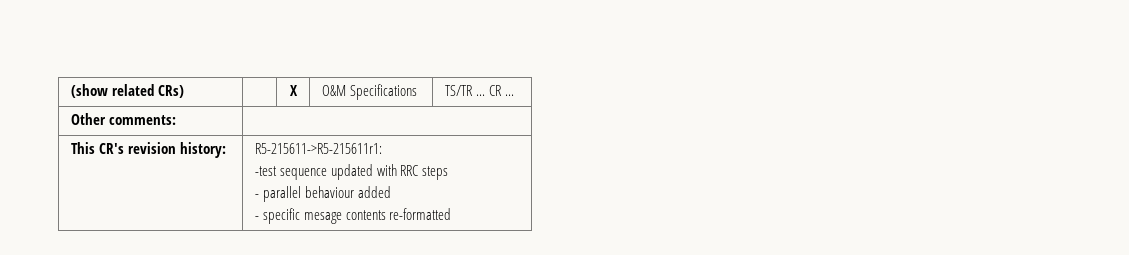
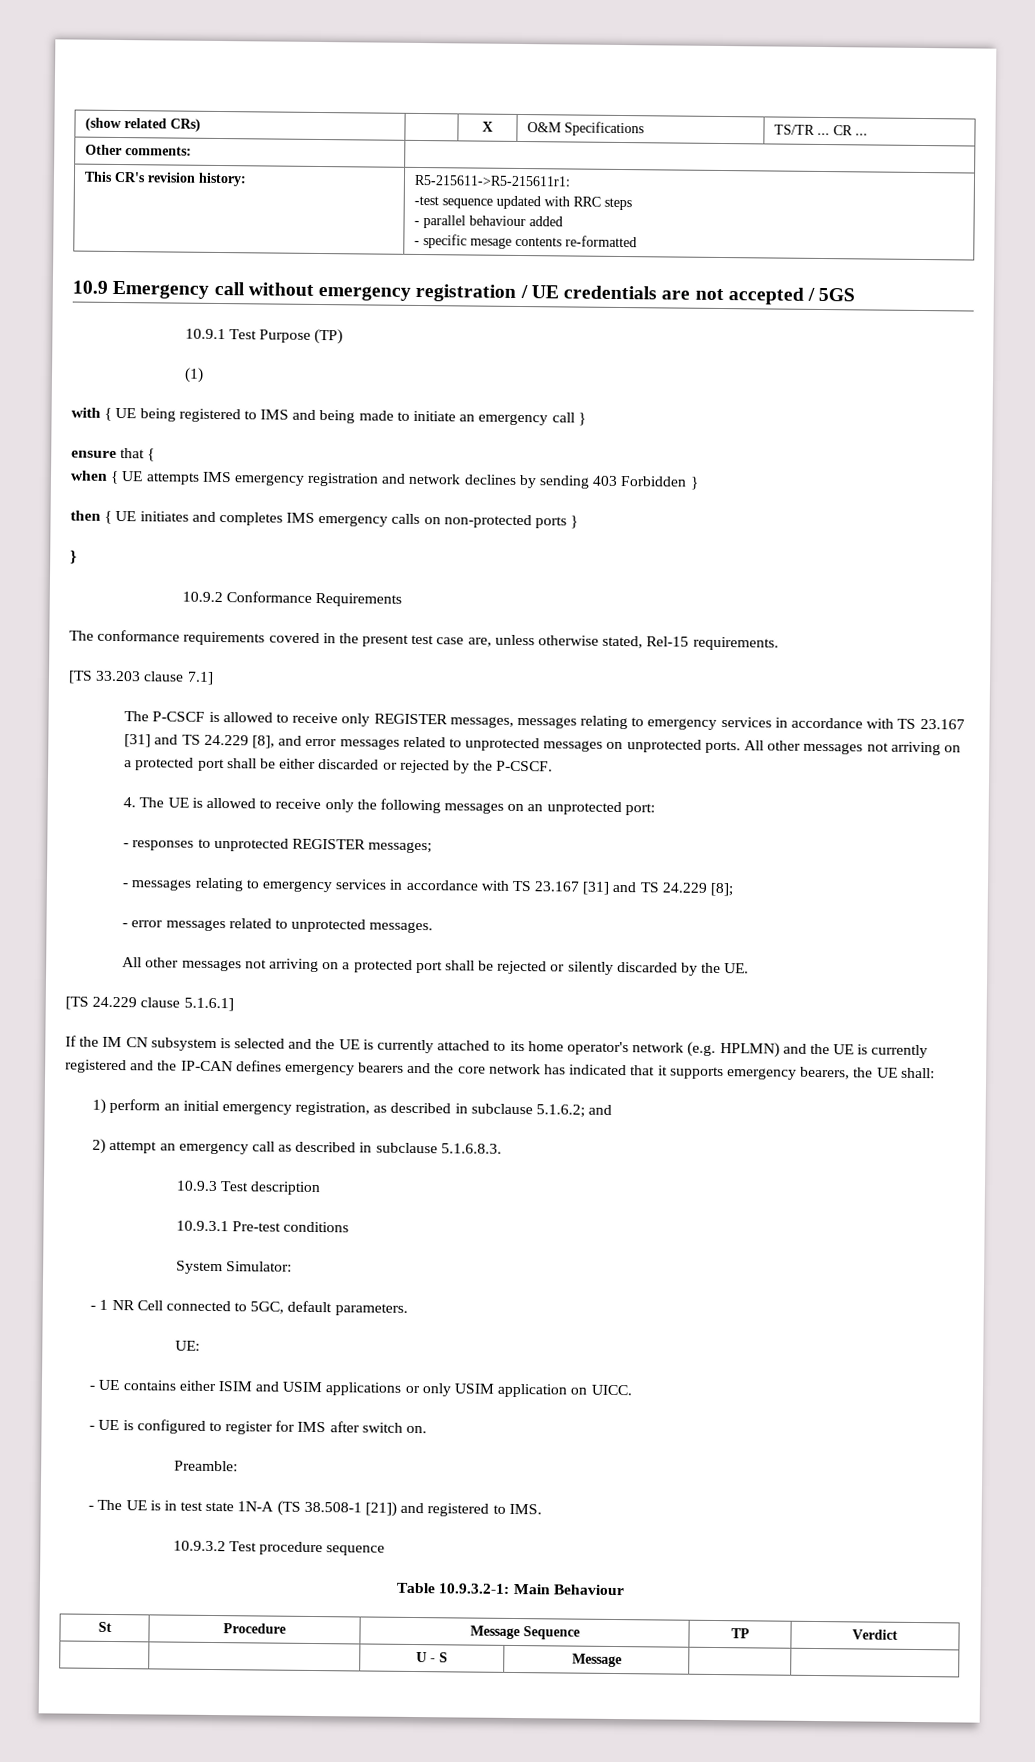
(452, 214) none -> [72,280,856,305] [184,328,344,345] [183,367,204,383] [71,407,586,426] [71,448,156,462] [70,470,699,490] [70,510,579,529] [70,550,77,564] [181,591,402,607] [69,629,779,651] [68,670,214,685] [124,711,965,730] [124,734,961,756] [124,757,554,774] [123,797,655,816] [123,837,433,854] [122,877,734,897] [122,918,434,934] [122,957,750,976] [65,996,234,1012] [65,1035,929,1059] [65,1059,935,1080] [92,1098,613,1118] [92,1138,502,1155] [175,1180,320,1196] [175,1220,349,1233] [175,1260,292,1275] [90,1299,408,1316] [174,1340,200,1351] [89,1379,632,1398] [89,1419,427,1435] [173,1460,238,1472] [88,1499,542,1517] [172,1540,386,1556] [396,1582,625,1596] [97,1621,112,1632] [223,1623,286,1634] [469,1625,580,1640] [730,1628,750,1639] [852,1629,898,1640] [416,1652,448,1663] [571,1653,622,1668] // 10.9 Emergency call without emergency registration / UE credentials are not accepted / 5GS // 10.9.1 Test Purpose (TP) // (1) // with { UE being registered to IMS and being made to initiate an emergency call } // ensure that { // when { UE attempts IMS emergency registration and network declines by sending 403 Forbidden } // then { UE initiates and completes IMS emergency calls on non-protected ports } // } // 10.9.2 Conformance Requirements // The conformance requirements covered in the present test case are, unless otherwise stated, Rel-15 requirements. // [TS 33.203 clause 7.1] // The P-CSCF is allowed to receive only REGISTER messages, messages relating to emergency services in accordance with TS 23.167 [31] and TS 24.229 [8], and error messages related to unprotected messages on unprotected ports. All other messages not arriving on a protected port shall be either discarded or rejected by the P-CSCF. // 4. The UE is allowed to receive only the following messages on an unprotected port: // - responses to unprotected REGISTER messages; // - messages relating to emergency services in accordance with TS 23.167 [31] and TS 24.229 [8]; // - error messages related to unprotected messages. // All other messages not arriving on a protected port shall be rejected or silently discarded by the UE. // [TS 24.229 clause 5.1.6.1] // If the IM CN subsystem is selected and the UE is currently attached to its home operator's network (e.g. HPLMN) and the UE is currently registered and the IP-CAN defines emergency bearers and the core network has indicated that it supports emergency bearers, the UE shall: // 1) perform an initial emergency registration, as described in subclause 5.1.6.2; and // 2) attempt an emergency call as described in subclause 5.1.6.8.3. // 10.9.3 Test description // 10.9.3.1 Pre-test conditions // System Simulator: // - 1 NR Cell connected to 5GC, default parameters. // UE: // - UE contains either ISIM and USIM applications or only USIM application on UICC. // - UE is configured to register for IMS after switch on. // Preamble: // - The UE is in test state 1N-A (TS 38.508-1 [21]) and registered to IMS. // 10.9.3.2 Test procedure sequence // Table 10.9.3.2-1: Main Behaviour // St | Procedure | Message Sequence | TP | Verdict // | | U - S | Message | |

